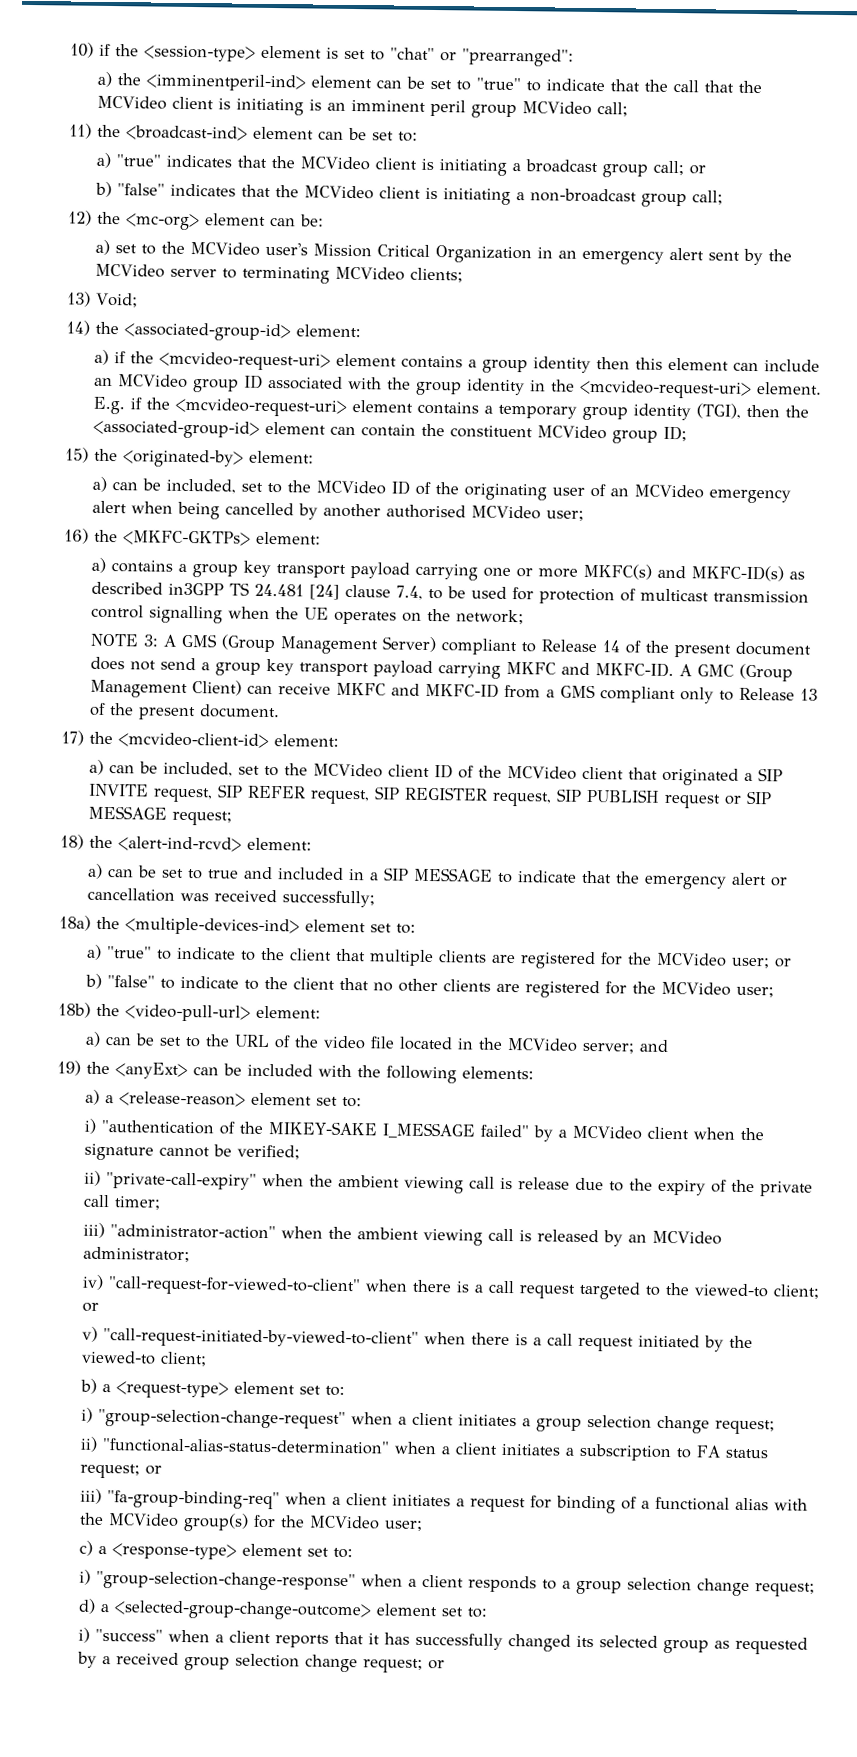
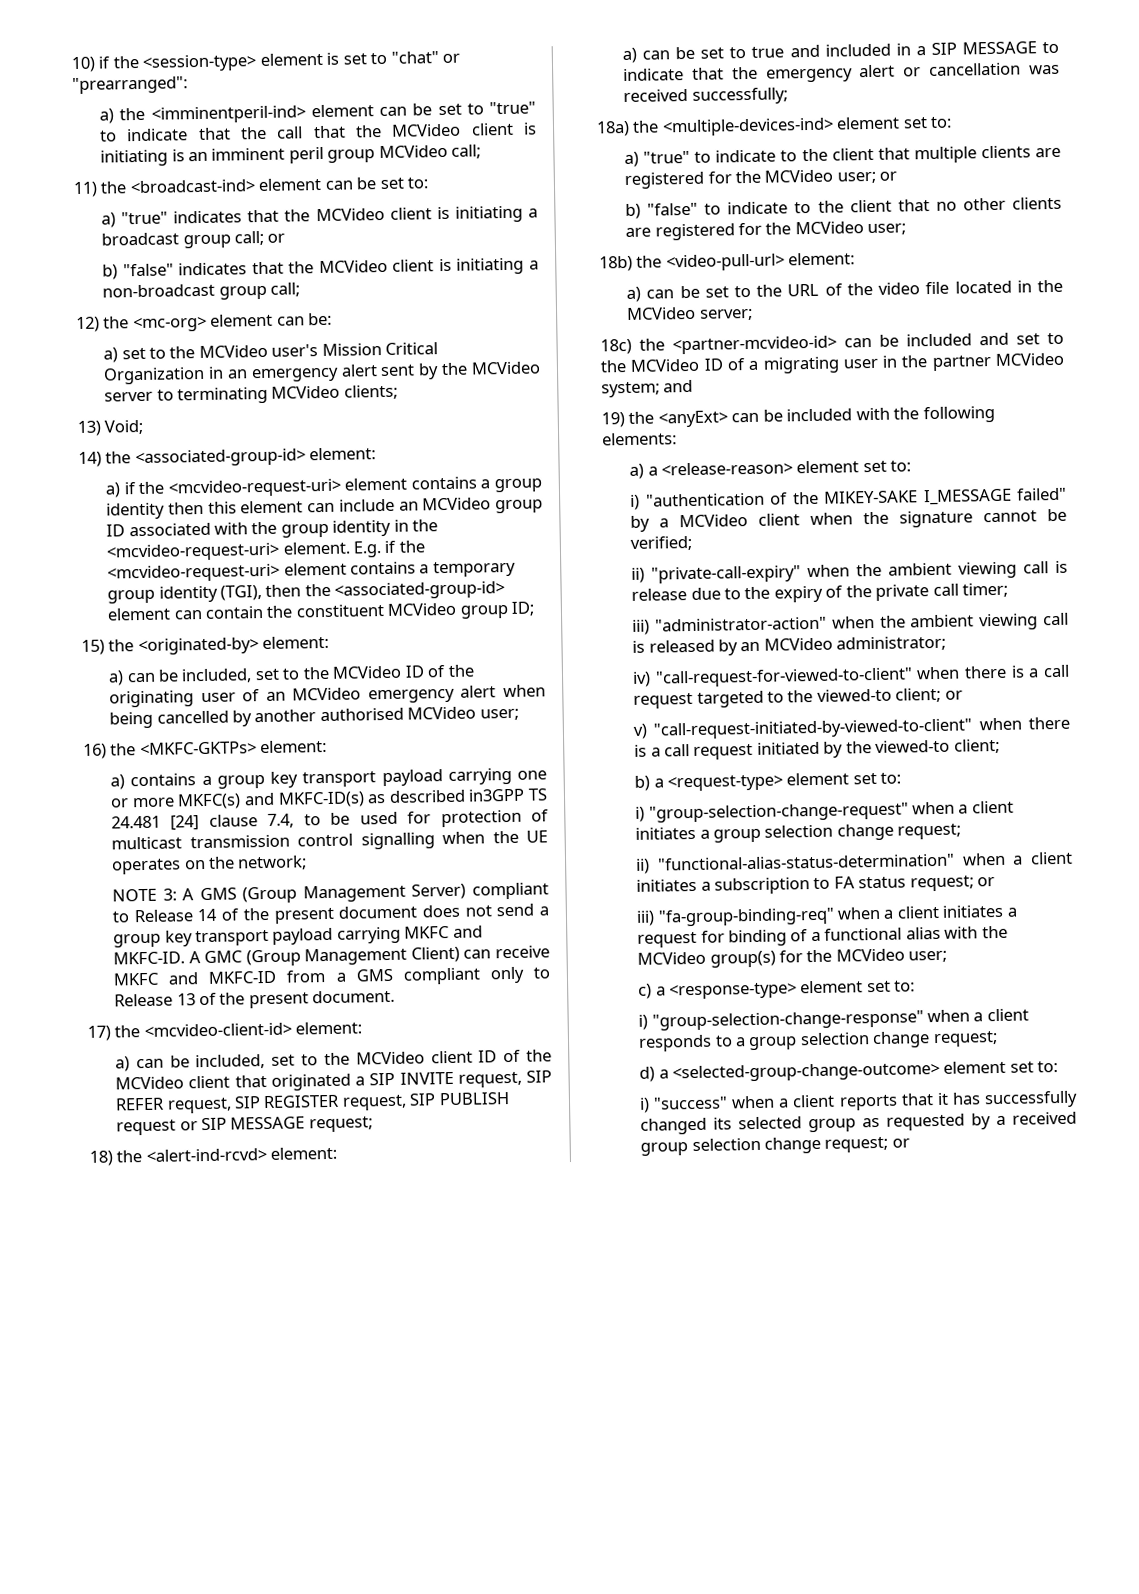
(635, 1048) none -> [600,332,1064,355] [600,352,1064,374] [601,381,661,398] // 18c) the <partner-mcvideo-id> can be included and set to the MCVideo ID of a migrating user in the partner MCVideo system;

